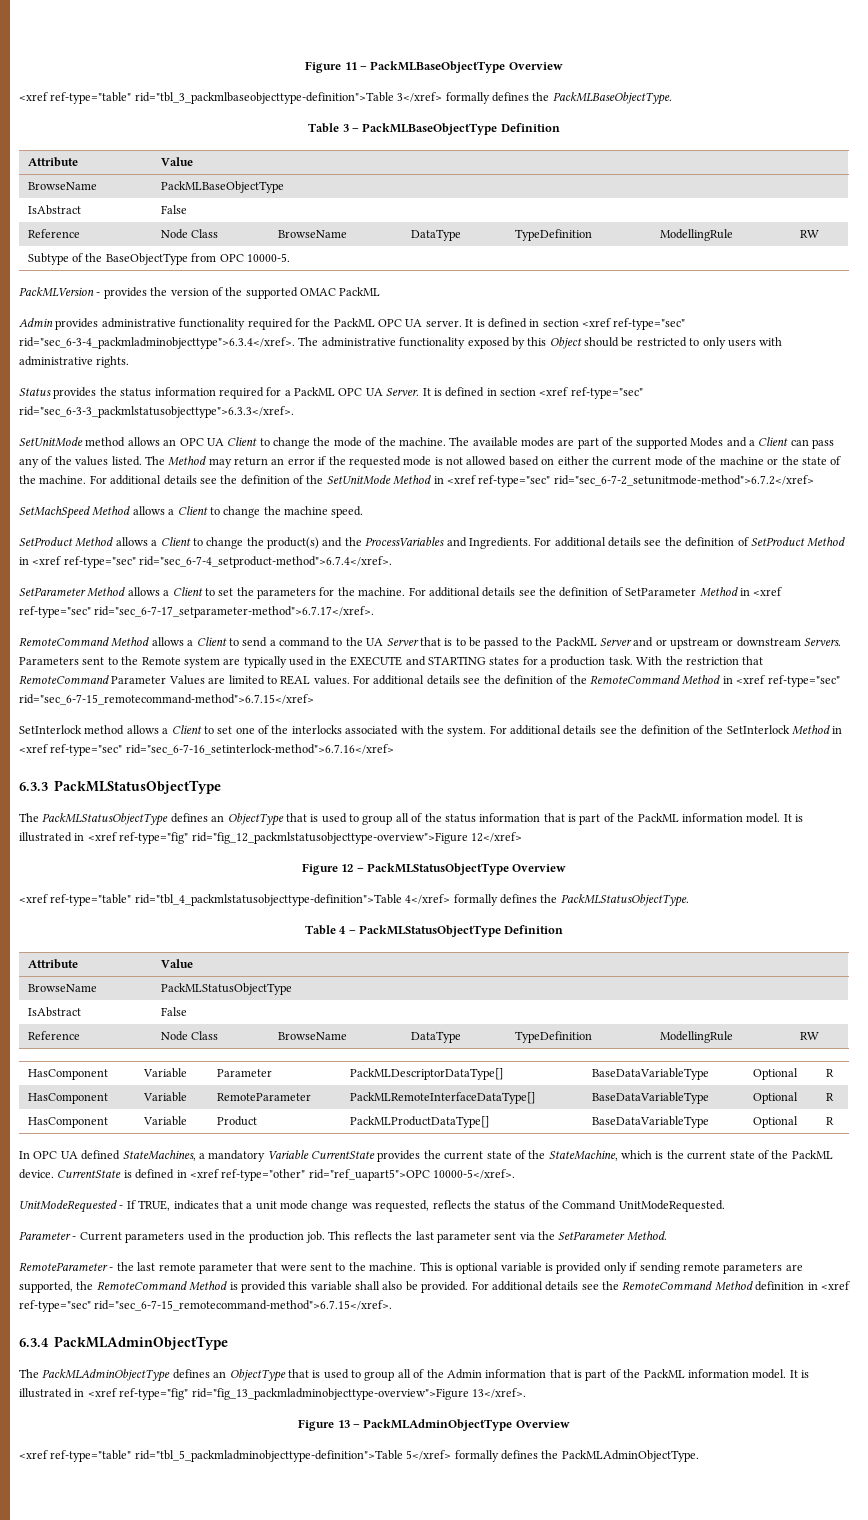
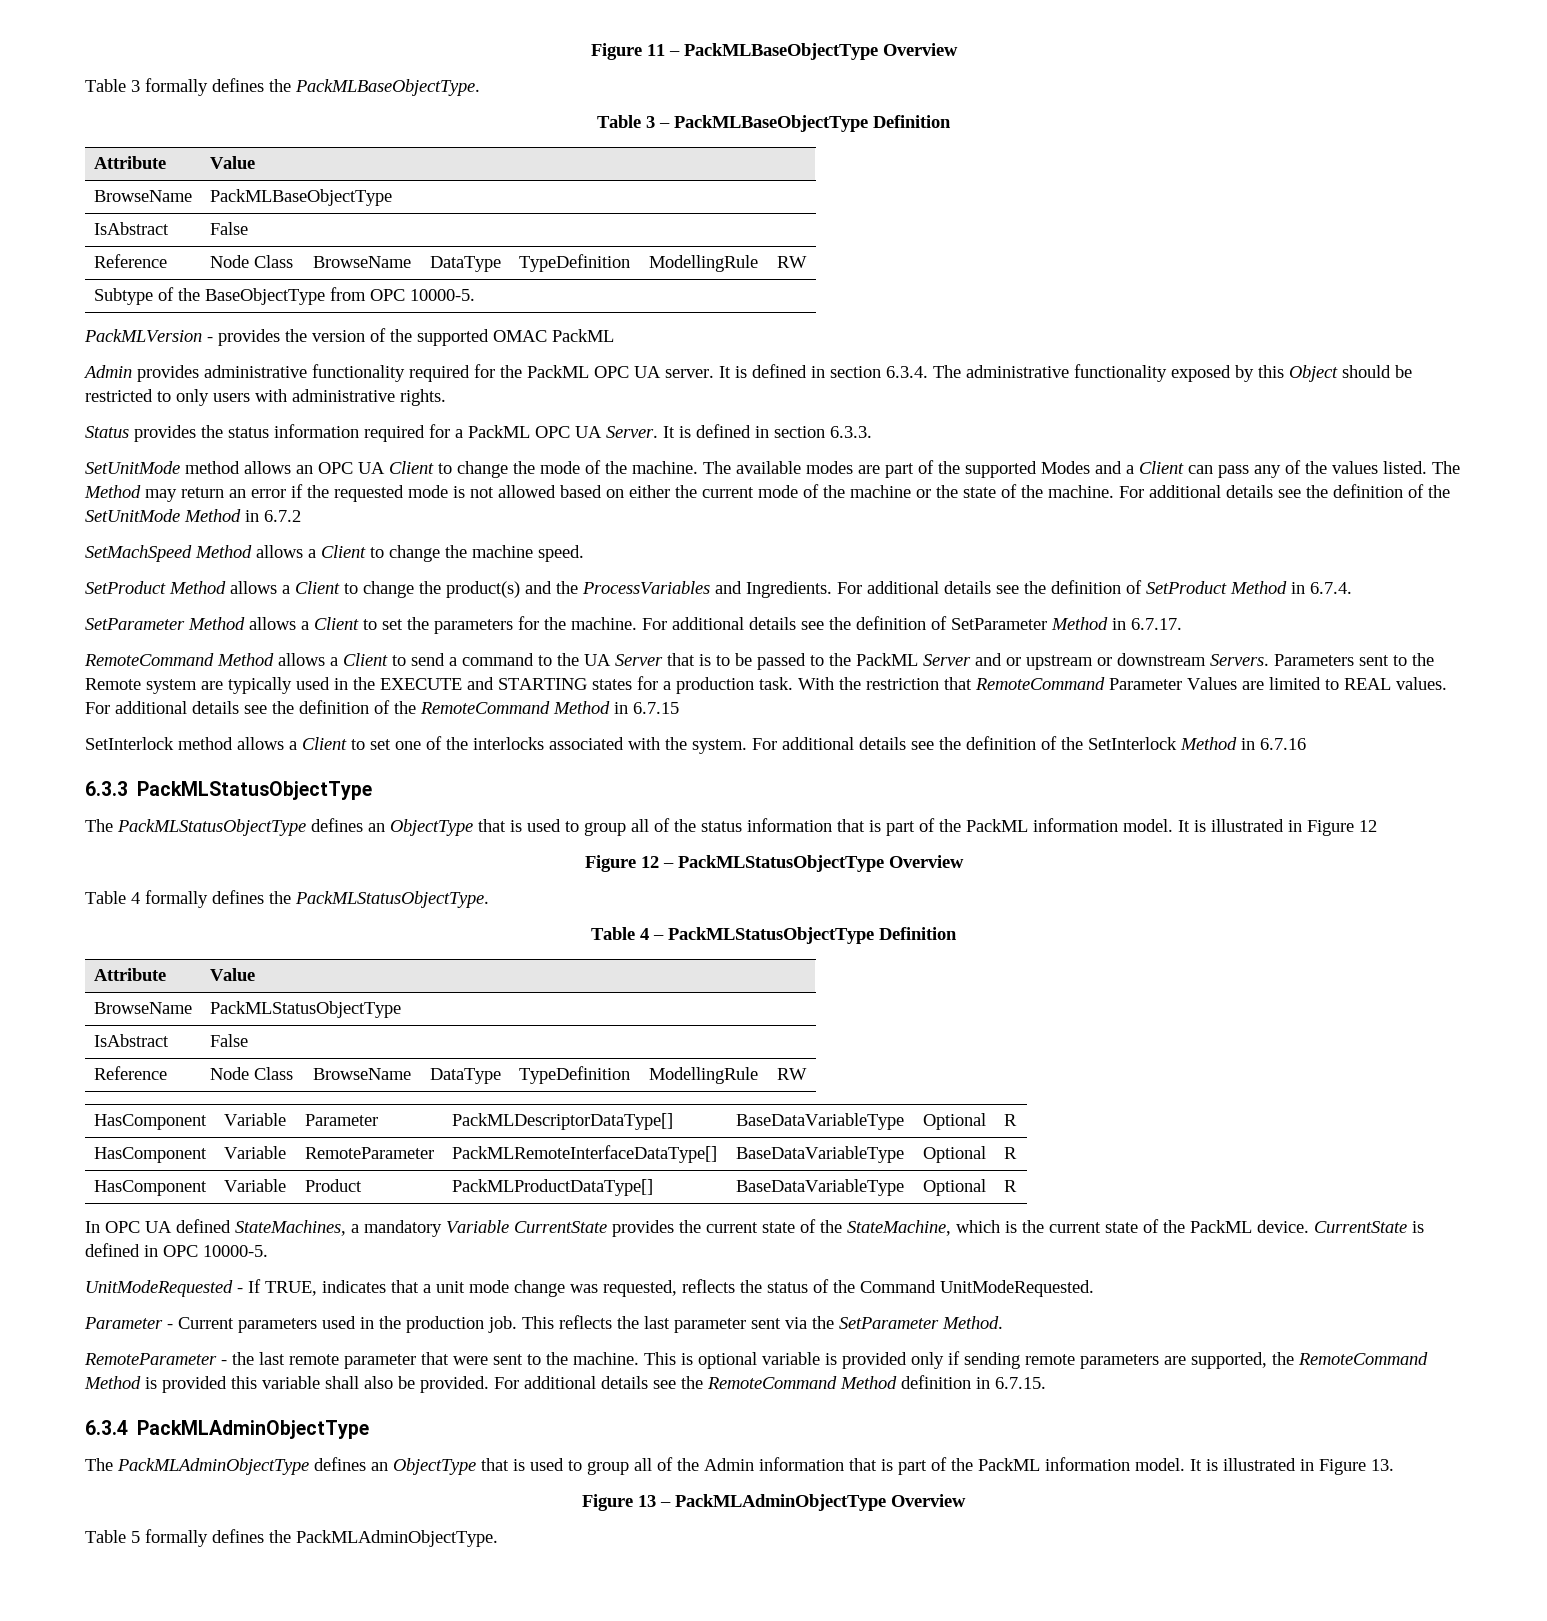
[19,92,443,104] <xref ref-type="table" rid="tbl_3_packmlbaseobjecttype-definition">Table 3</xref> -> [85,79,140,92] Table 3
[582,318,686,330] [19,337,295,349] <xref ref-type="sec" rid="sec_6-3-4_packmladminobjecttype">6.3.4</xref>. -> [886,366,928,378] 6.3.4.
[539,387,643,399] [19,406,294,418] <xref ref-type="sec" rid="sec_6-3-3_packmlstatusobjecttype">6.3.3</xref>. -> [830,426,872,438] 6.3.3.
[446,475,814,487] <xref ref-type="sec" rid="sec_6-7-2_setunitmode-method">6.7.2</xref> -> [264,510,301,522] 6.7.2
[32,556,393,568] <xref ref-type="sec" rid="sec_6-7-4_setproduct-method">6.7.4</xref>. -> [1310,582,1352,594] 6.7.4.
[753,587,783,596] [19,606,375,618] <xref ref-type="sec" rid="sec_6-7-17_setparameter-method">6.7.17</xref>. -> [1131,618,1182,630] 6.7.17.
[736,675,840,687] [19,694,314,705] <xref ref-type="sec" rid="sec_6-7-15_remotecommand-method">6.7.15</xref> -> [633,702,679,714] 6.7.15
[19,744,394,756] <xref ref-type="sec" rid="sec_6-7-16_setinterlock-method">6.7.16</xref> -> [1260,738,1306,750] 6.7.16
[87,832,522,844] <xref ref-type="fig" rid="fig_12_packmlstatusobjecttype-overview">Figure 12</xref> -> [1307,820,1377,836] Figure 12
[19,894,451,906] <xref ref-type="table" rid="tbl_4_packmlstatusobjecttype-definition">Table 4</xref> -> [85,891,140,904] Table 4
[189,1169,515,1181] <xref ref-type="other" rid="ref_uapart5">OPC 10000-5</xref>. -> [163,1245,268,1257] OPC 10000-5.
[820,1281,850,1290] [19,1300,393,1312] <xref ref-type="sec" rid="sec_6-7-15_remotecommand-method">6.7.15</xref>. -> [995,1377,1046,1389] 6.7.15.
[87,1388,526,1400] <xref ref-type="fig" rid="fig_13_packmladminobjecttype-overview">Figure 13</xref>. -> [1319,1459,1394,1475] Figure 13.
[19,1450,452,1462] <xref ref-type="table" rid="tbl_5_packmladminobjecttype-definition">Table 5</xref> -> [85,1530,140,1543] Table 5

